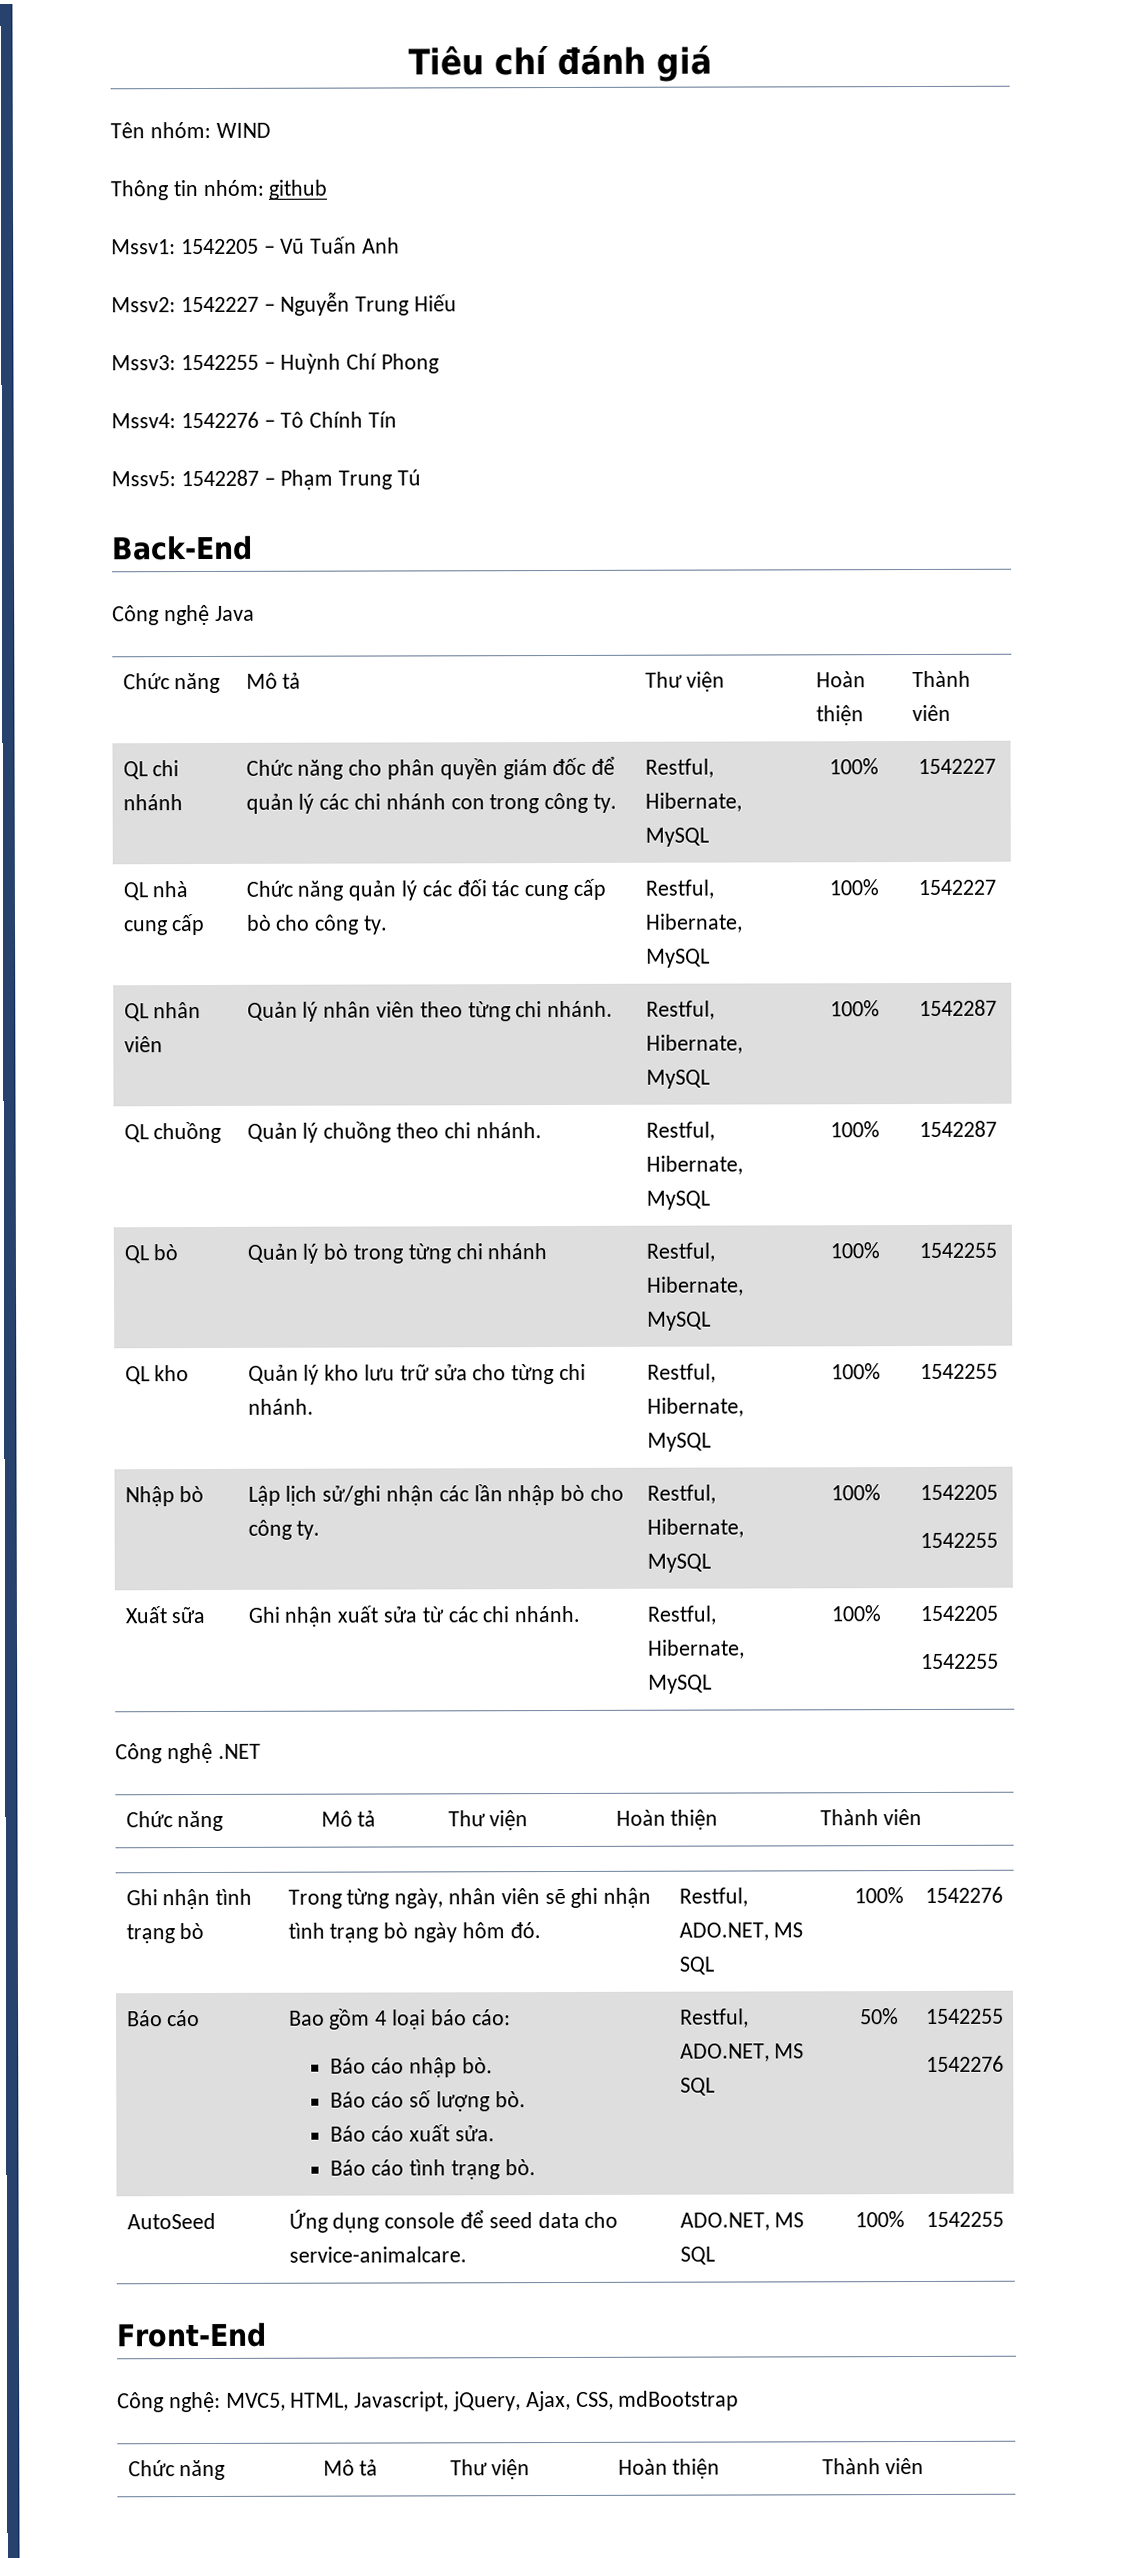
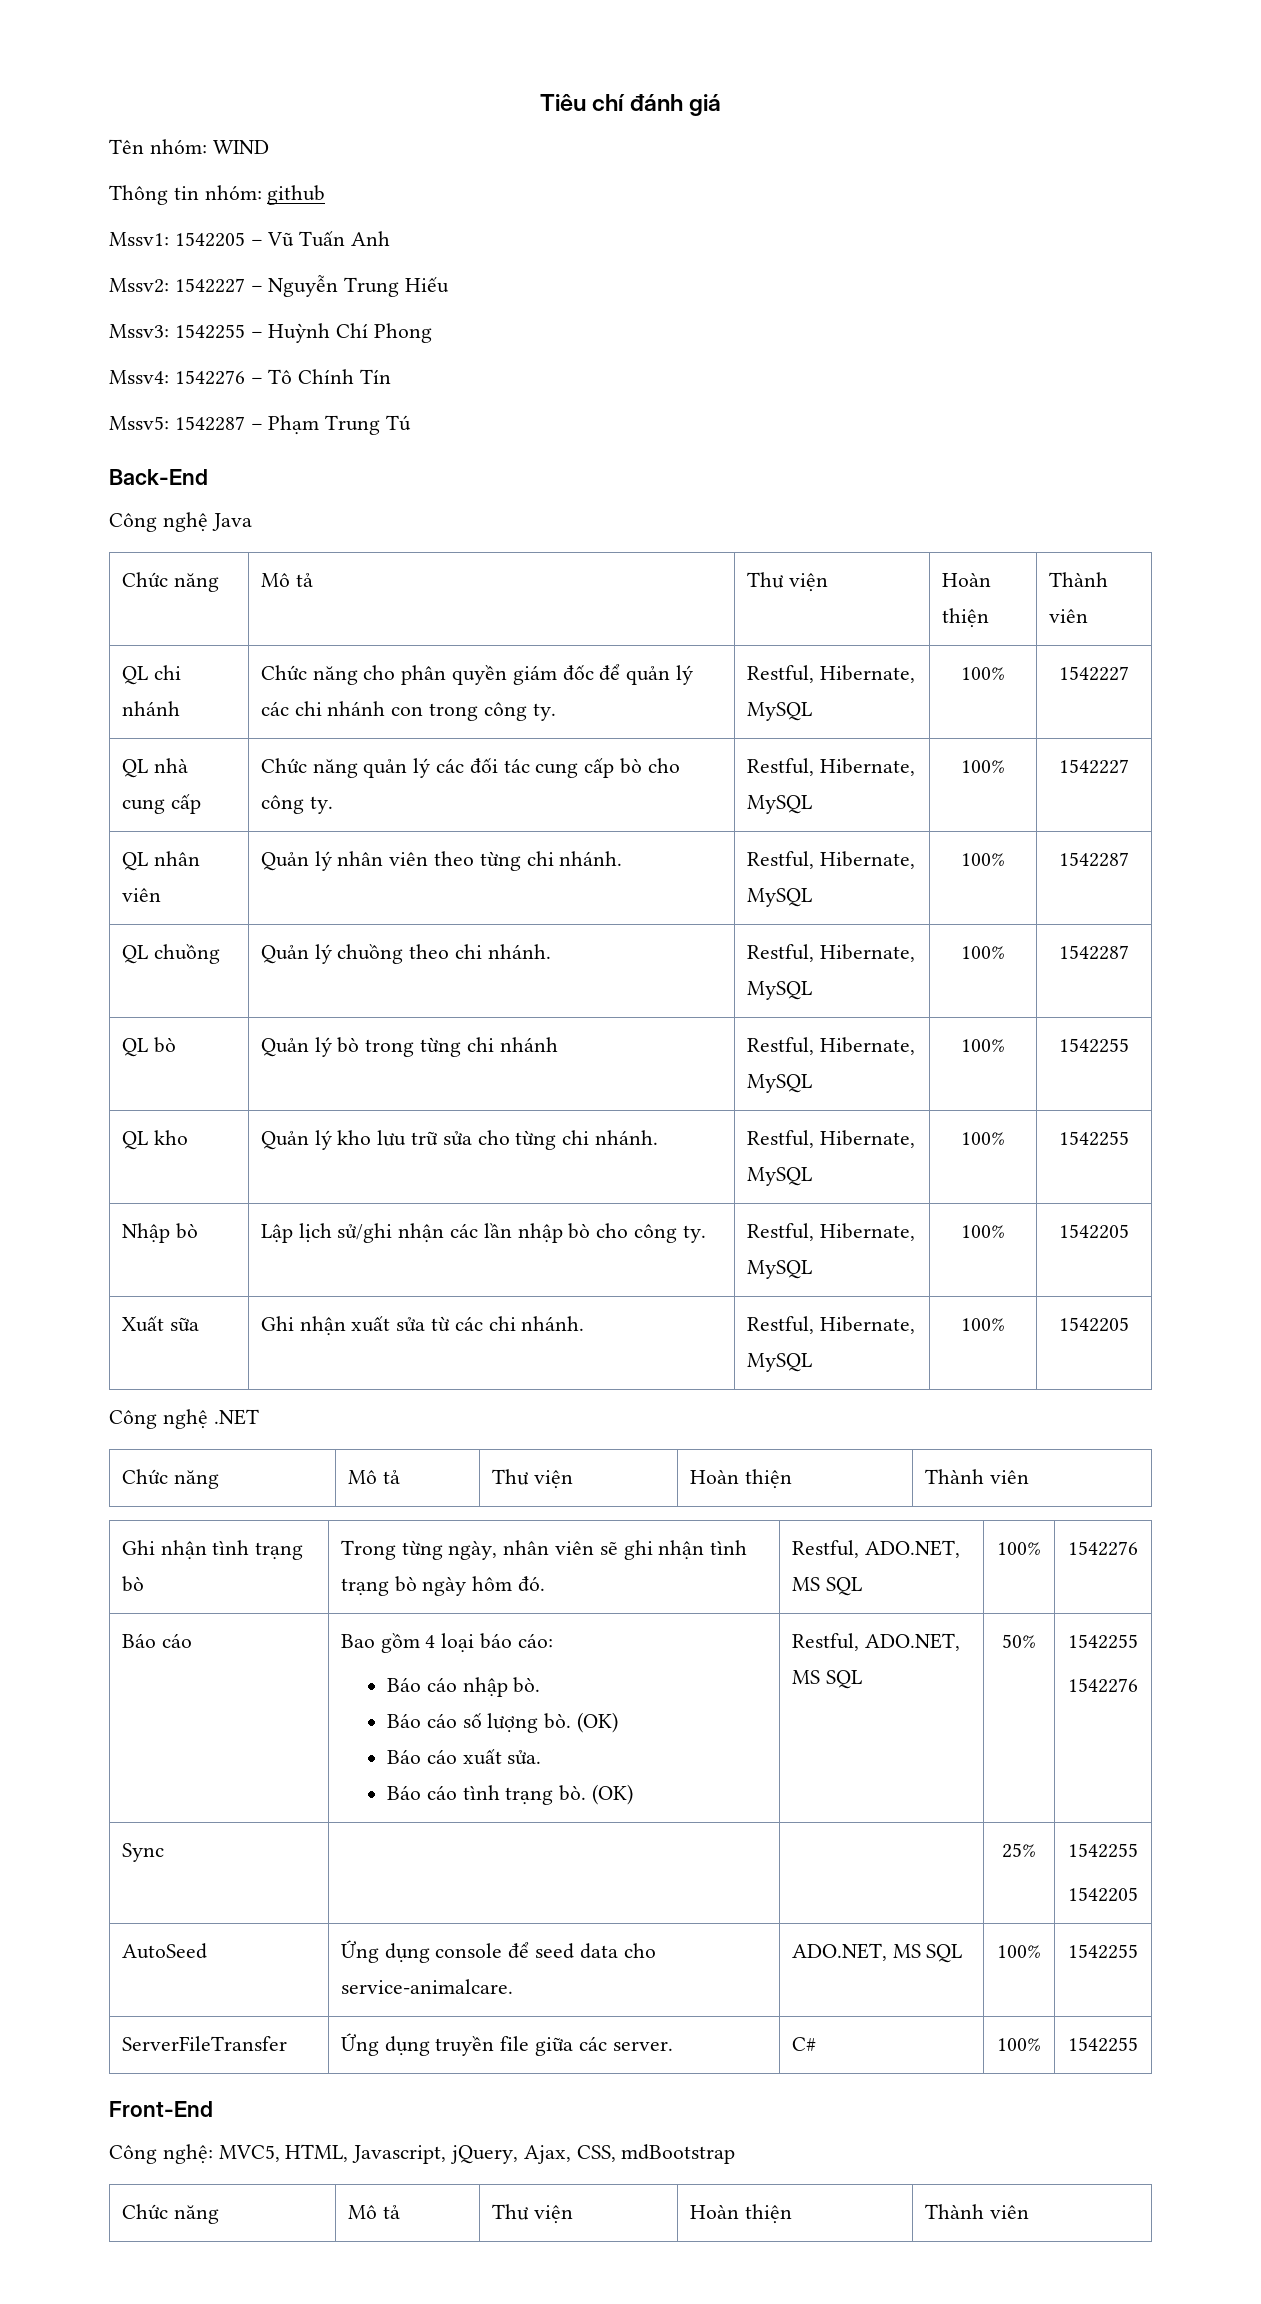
[919,1532,998,1549] // 1542255 -> (1129, 1231) none
[920,1653,999,1670] // 1542255 -> (1129, 1324) none
(526, 2099) none -> [577,1712,619,1733] (OK)
(536, 2167) none -> [592,1784,634,1805] (OK)
(1004, 2063) none -> [121,1843,164,1862] [1002,1843,1036,1858] [1068,1843,1138,1858] [1068,1887,1138,1902] // Sync | | | 25% | 1542255 // 1542205
(1004, 2219) none -> [121,2036,287,2051] [340,2033,673,2056] [791,2037,816,2051] [997,2038,1041,2051] [1068,2037,1138,2052] // ServerFileTransfer | Ứng dụng truyền file giữa các server. | C# | 100% | 1542255

